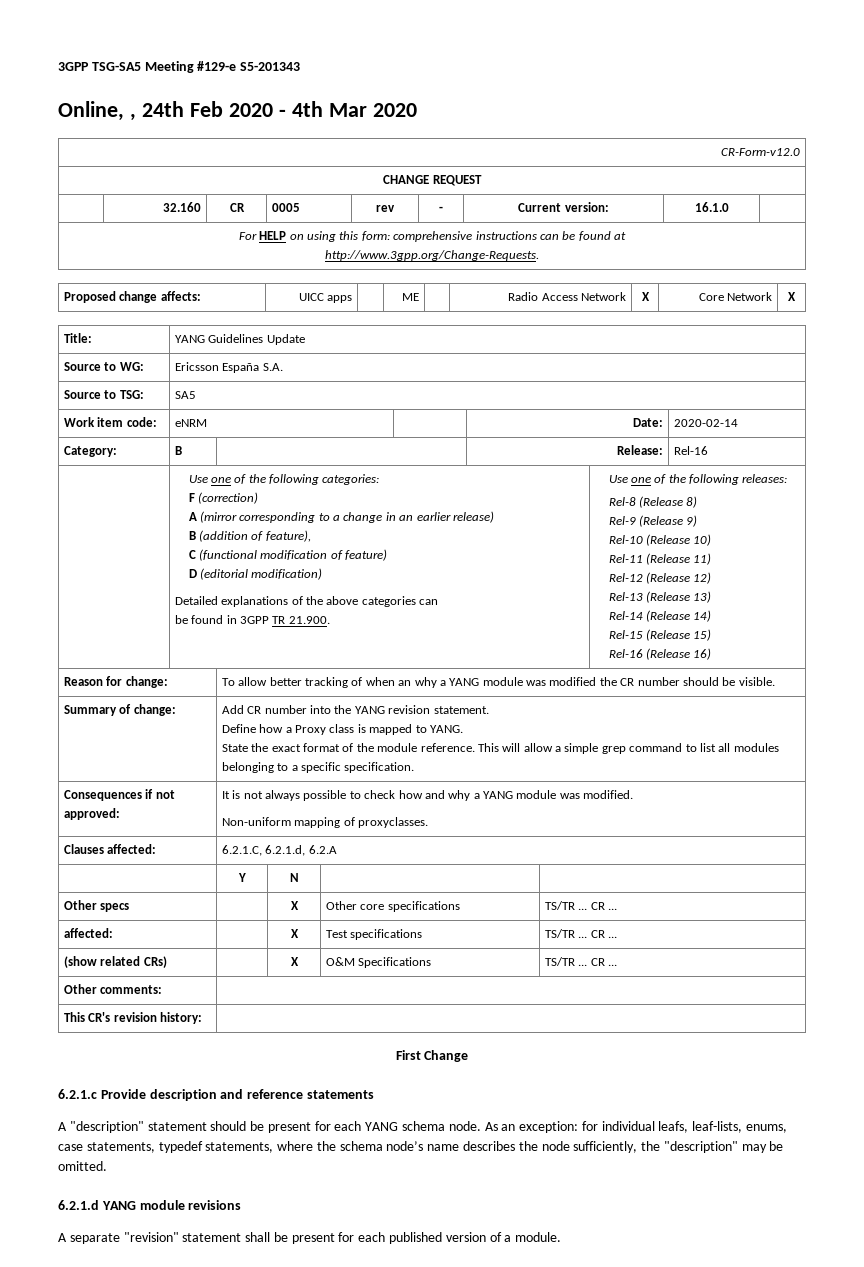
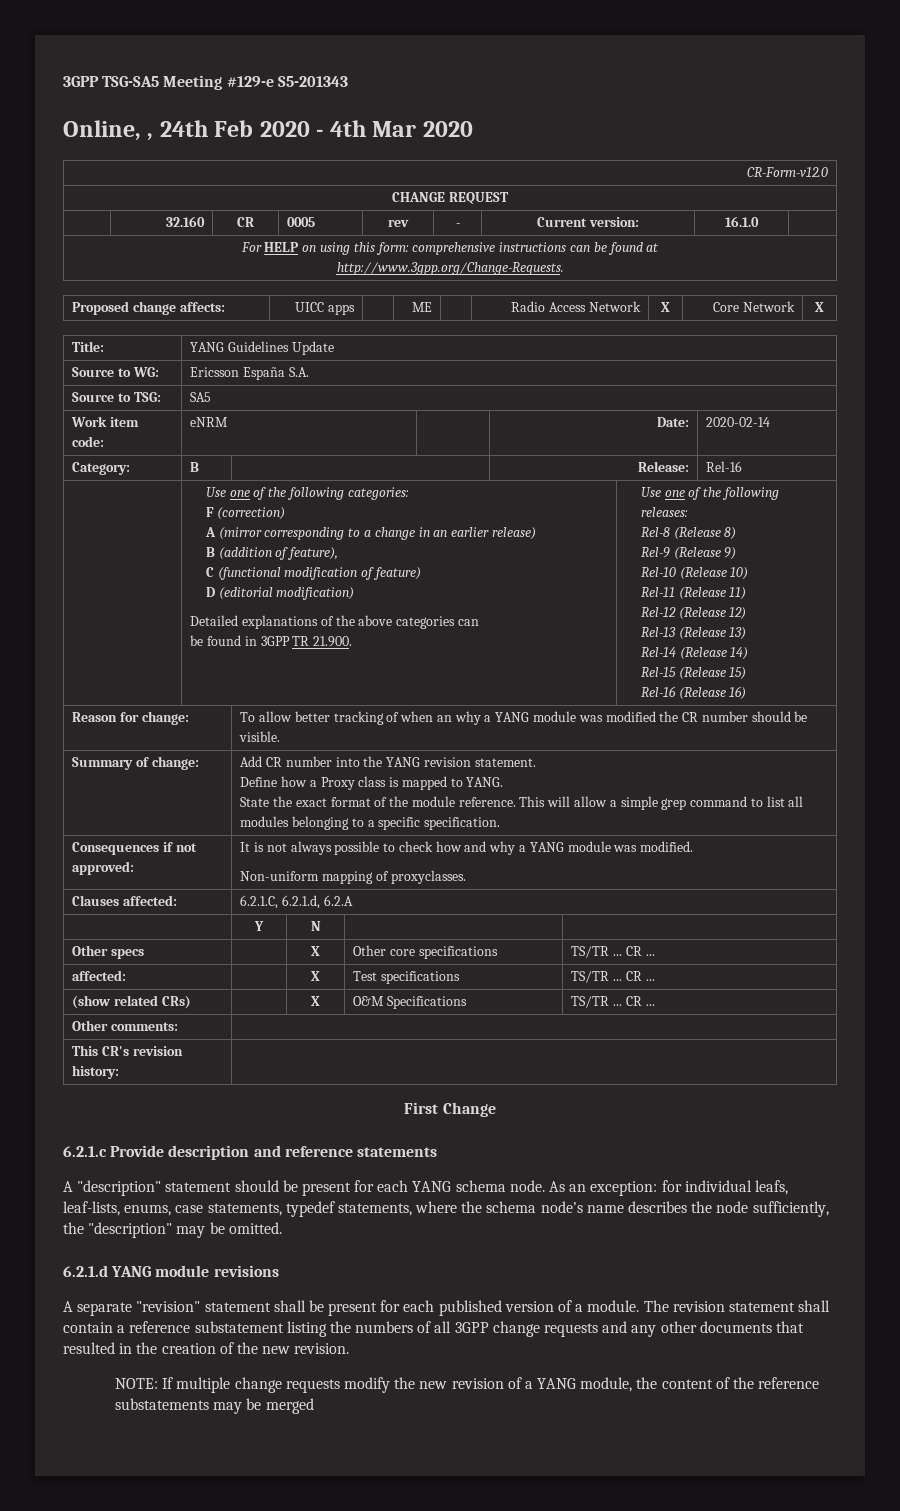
(562, 1237) none -> [643,1300,831,1312] [63,1321,804,1337] [63,1342,350,1354] [115,1377,820,1393] [115,1398,314,1414] The revision statement shall contain a reference substatement listing the numbers of all 3GPP change requests and any other documents that resulted in the creation of the new revision. // NOTE: If multiple change requests modify the new revision of a YANG module, the content of the reference substatements may be merged

